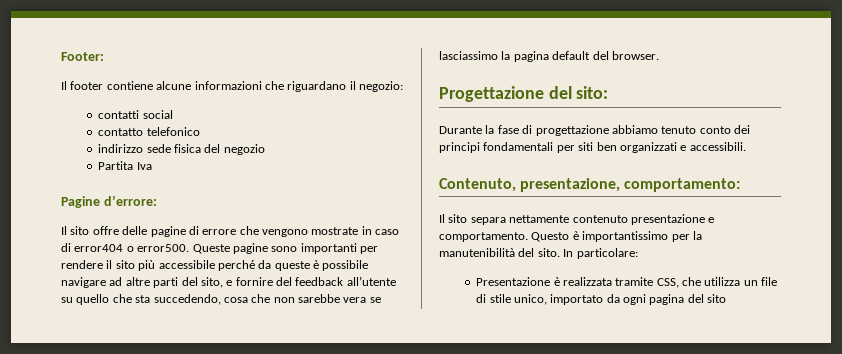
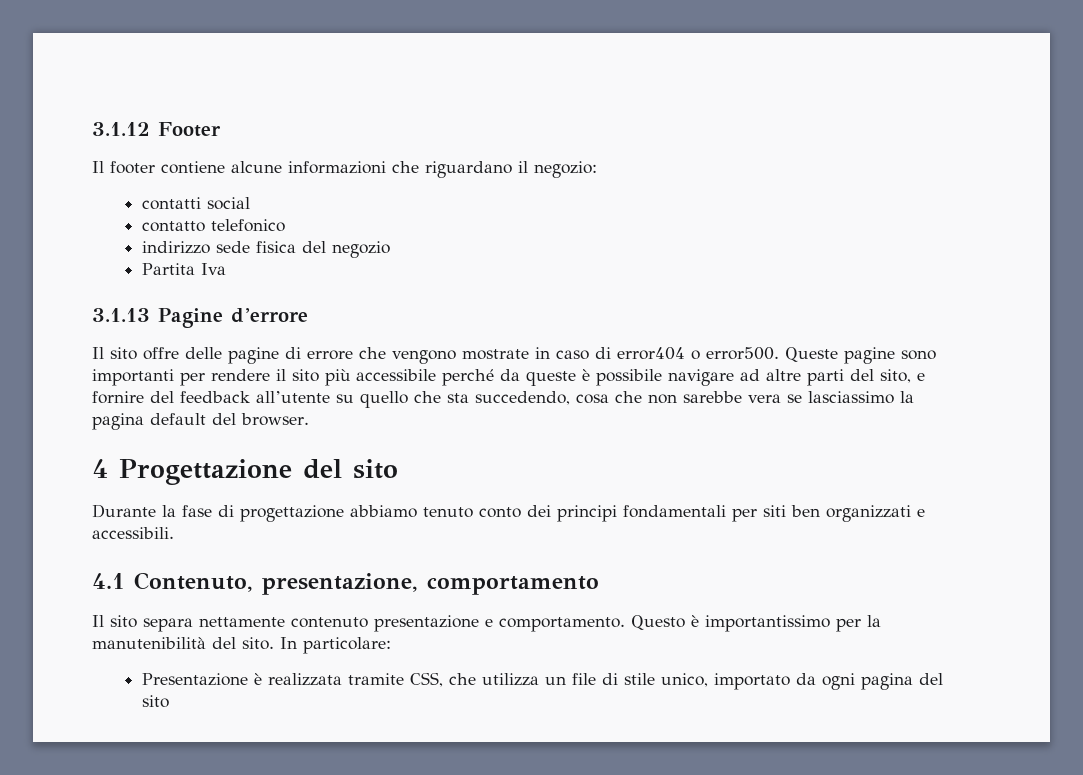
[61,52,104,61] Footer: -> [92,122,221,137] 3.1.12 Footer
[61,195,157,208] Pagine d’errore: -> [92,308,308,328] 3.1.13 Pagine d’errore
(659, 55) none -> [92,459,108,478] 4
[576,86,609,99] sito: -> [353,459,398,479] sito
(746, 146) none -> [92,573,125,589] 4.1
[624,178,741,192] comportamento: -> [427,576,599,595] comportamento

